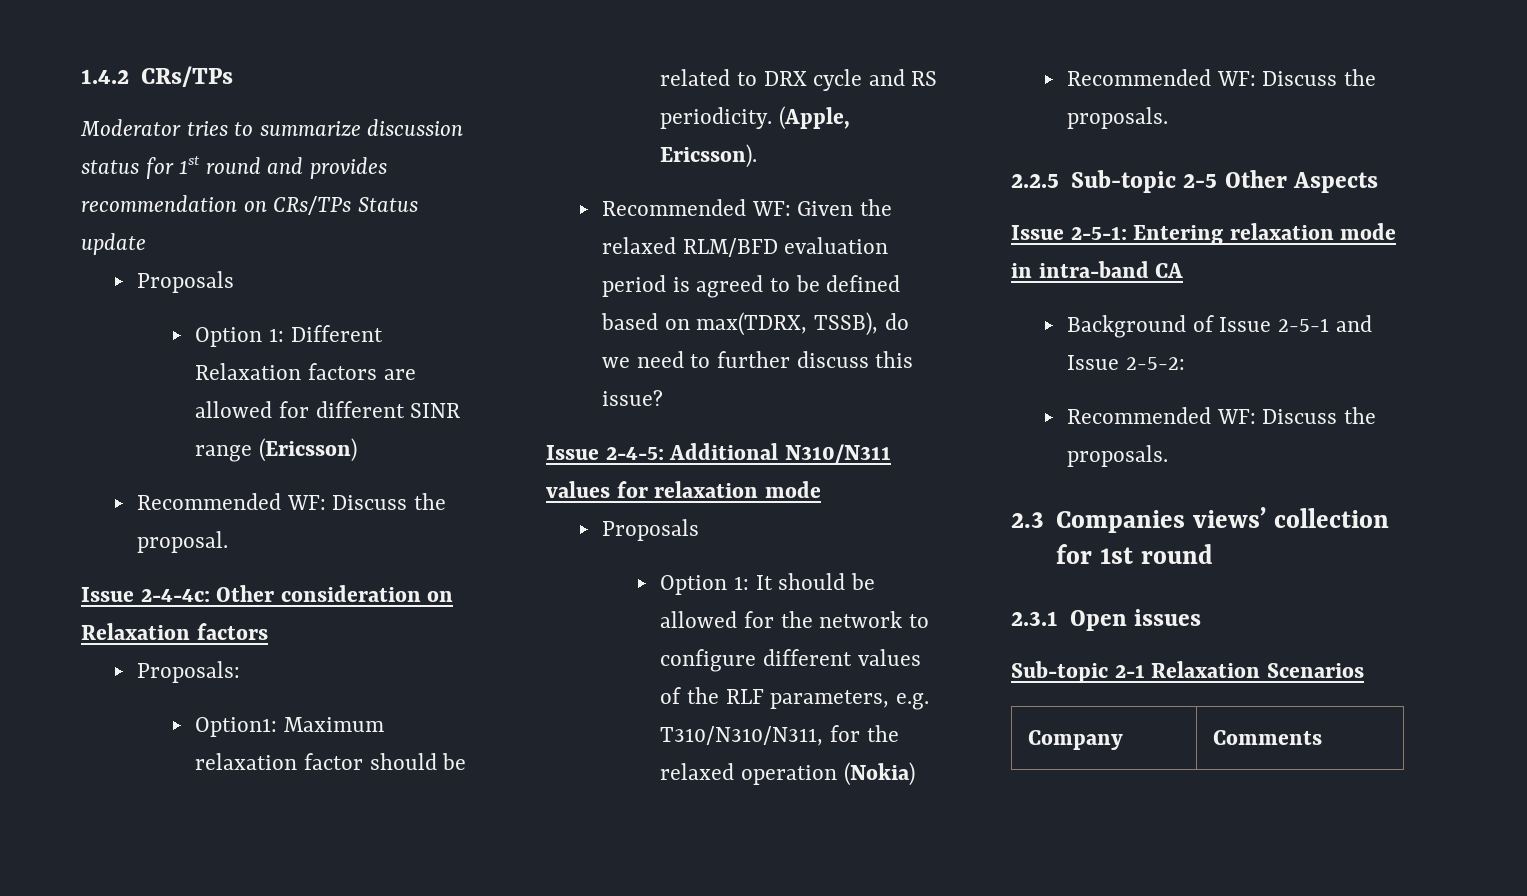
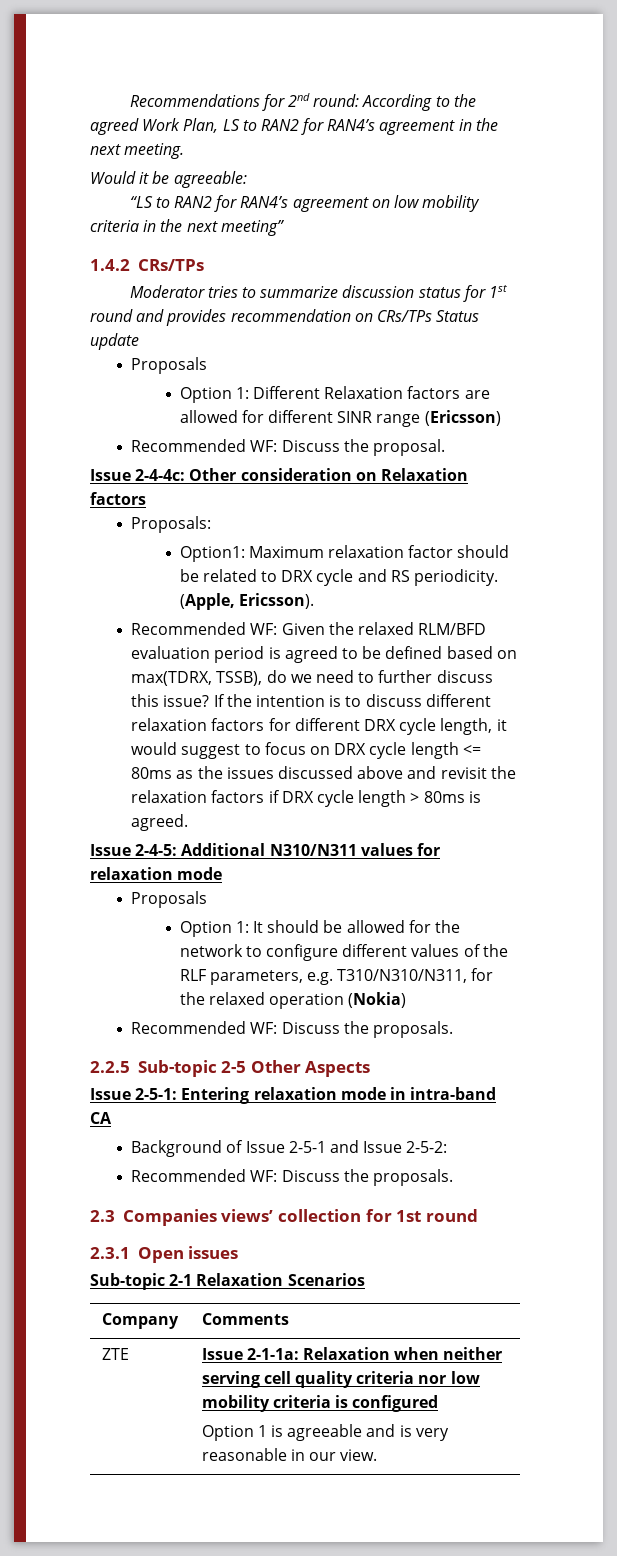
(81, 76) none -> [129,93,476,111] [90,118,498,135] [90,143,185,159] [90,171,247,188] [129,195,481,212] [90,219,284,236] Recommendations for 2nd round: According to the agreed Work Plan, LS to RAN2 for RAN4’s agreement in the next meeting. // Would it be agreeable: // “LS to RAN2 for RAN4’s agreement on low mobility criteria in the next meeting” //
(664, 398) none -> [213,694,491,707] [131,718,507,735] [131,742,481,759] [131,766,516,779] [131,790,481,807] [131,814,189,831] If the intention is to discuss different relaxation factors for different DRX cycle length, it would suggest to focus on DRX cycle length <= 80ms as the issues discussed above and revisit the relaxation factors if DRX cycle length > 80ms is agreed.
(1322, 737) none -> [101,1348,129,1360] [201,1347,503,1360] [201,1371,480,1388] [201,1395,439,1412] [201,1424,449,1441] [201,1448,378,1461] // ZTE | Issue 2-1-1a: Relaxation when neither serving cell quality criteria nor low mobility criteria is configured // Option 1 is agreeable and is very reasonable in our view.

